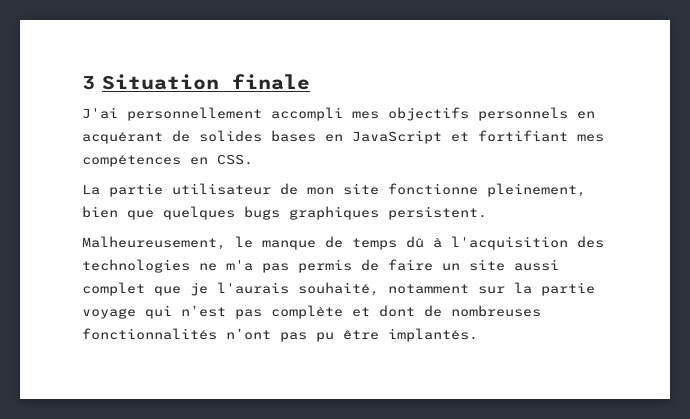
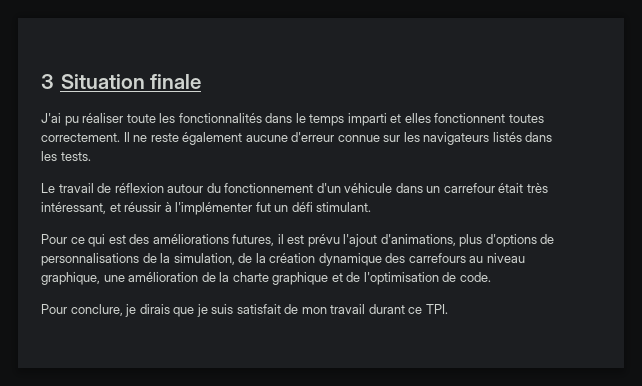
[127,107,595,121] [82,130,604,144] [82,154,253,167] [82,183,586,197] [82,206,487,220] [82,236,604,250] [82,259,559,273] [82,282,595,296] [82,305,541,319] [82,328,478,342] personnellement accompli mes objectifs personnels en acquérant de solides bases en JavaScript et fortifiant mes compétences en CSS. // La partie utilisateur de mon site fonctionne pleinement, bien que quelques bugs graphiques persistent. // Malheureusement, le manque de temps dû à l'acquisition des technologies ne m'a pas permis de faire un site aussi complet que je l'aurais souhaité, notamment sur la partie voyage qui n’est pas complète et dont de nombreuses fonctionnalités n’ont pas pu être implantés. -> [64,113,544,126] [41,132,553,145] [41,151,91,161] [41,183,548,193] [41,202,372,215] [41,234,555,247] [41,253,525,266] [41,272,491,285] [41,304,448,317] pu réaliser toute les fonctionnalités dans le temps imparti et elles fonctionnent toutes correctement. Il ne reste également aucune d'erreur connue sur les navigateurs listés dans les tests. // Le travail de réflexion autour du fonctionnement d'un véhicule dans un carrefour était très intéressant, et réussir à l'implémenter fut un défi stimulant. // Pour ce qui est des améliorations futures, il est prévu l'ajout d'animations, plus d'options de personnalisations de la simulation, de la création dynamique des carrefours au niveau graphique, une amélioration de la charte graphique et de l'optimisation de code. // Pour conclure, je dirais que je suis satisfait de mon travail durant ce TPI.

